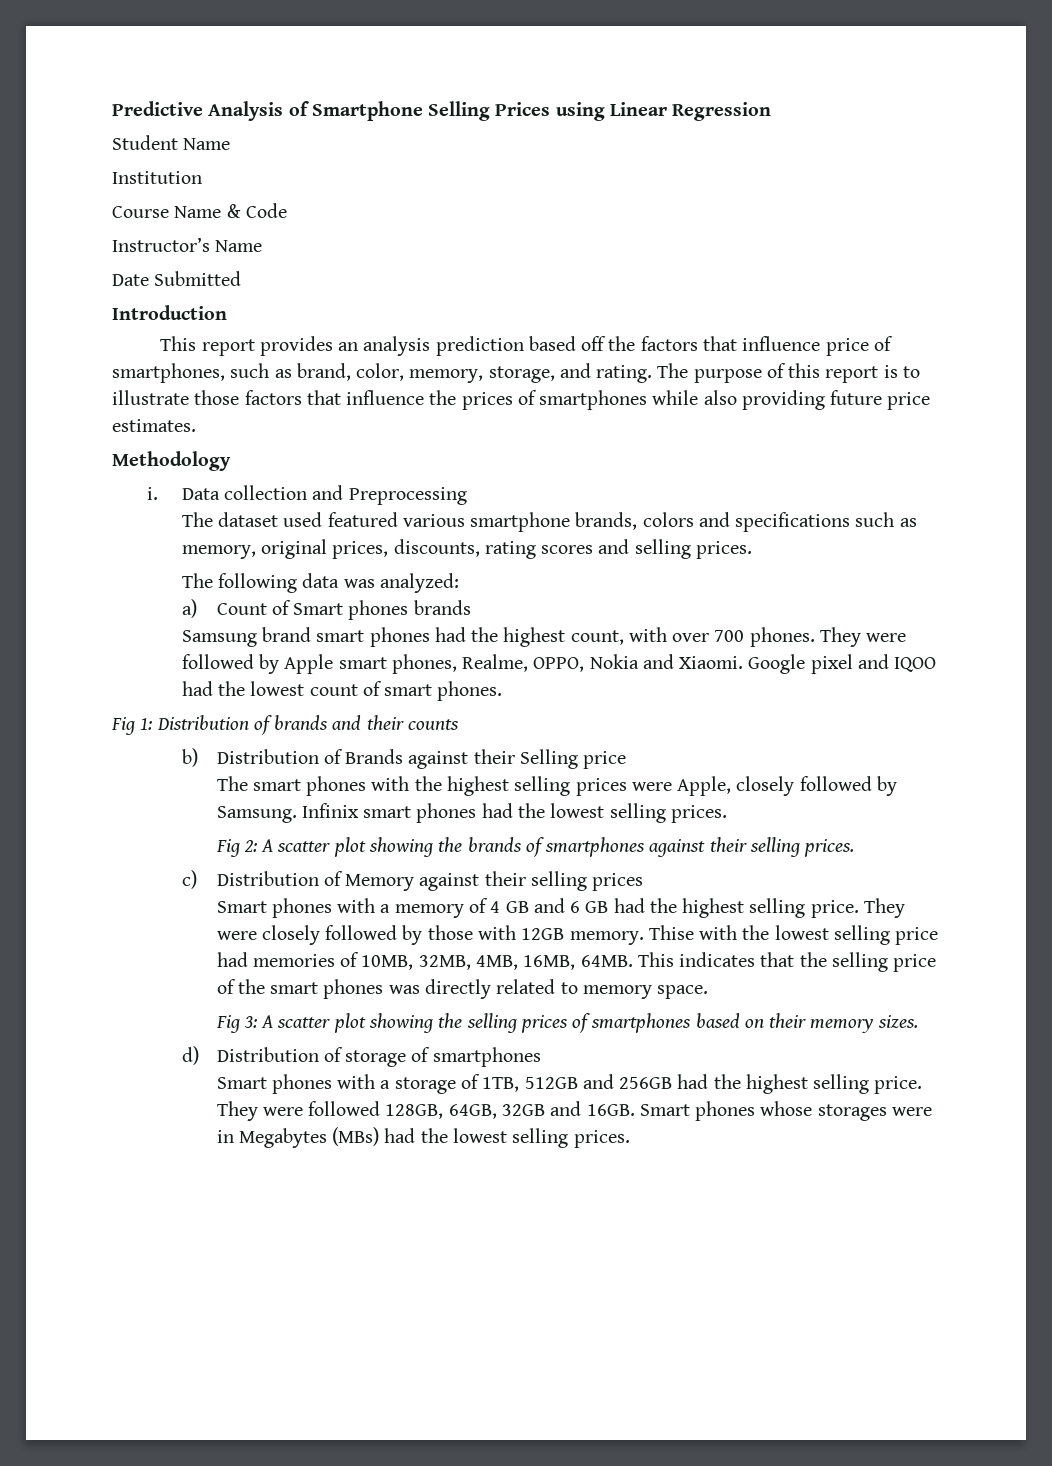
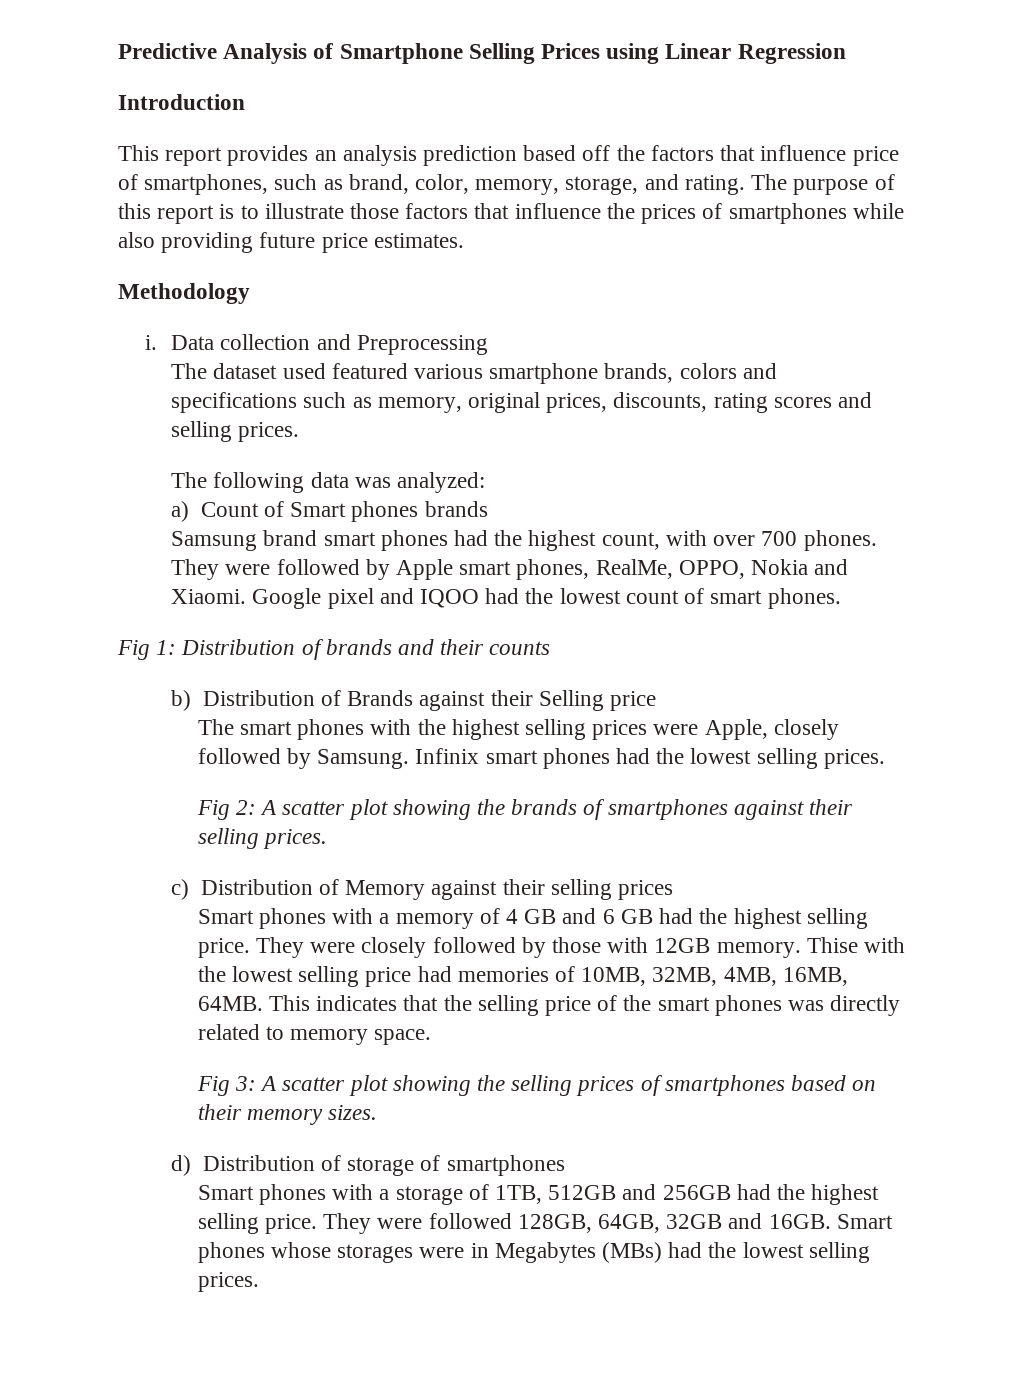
[112,135,231,150] [112,171,202,184] [112,203,287,218] [112,237,263,252] [112,271,242,286] // Student Name // Institution // Course Name & Code // Instructor’s Name // Date Submitted -> (846, 53) none
[462,654,529,672] Realme, -> [595,559,673,579] RealMe,

